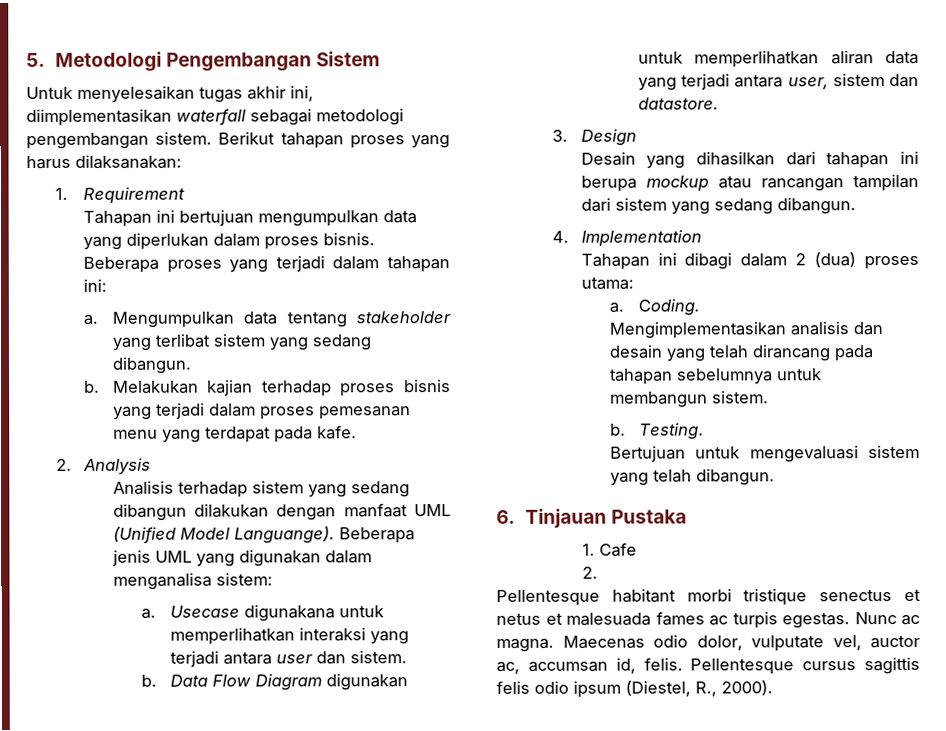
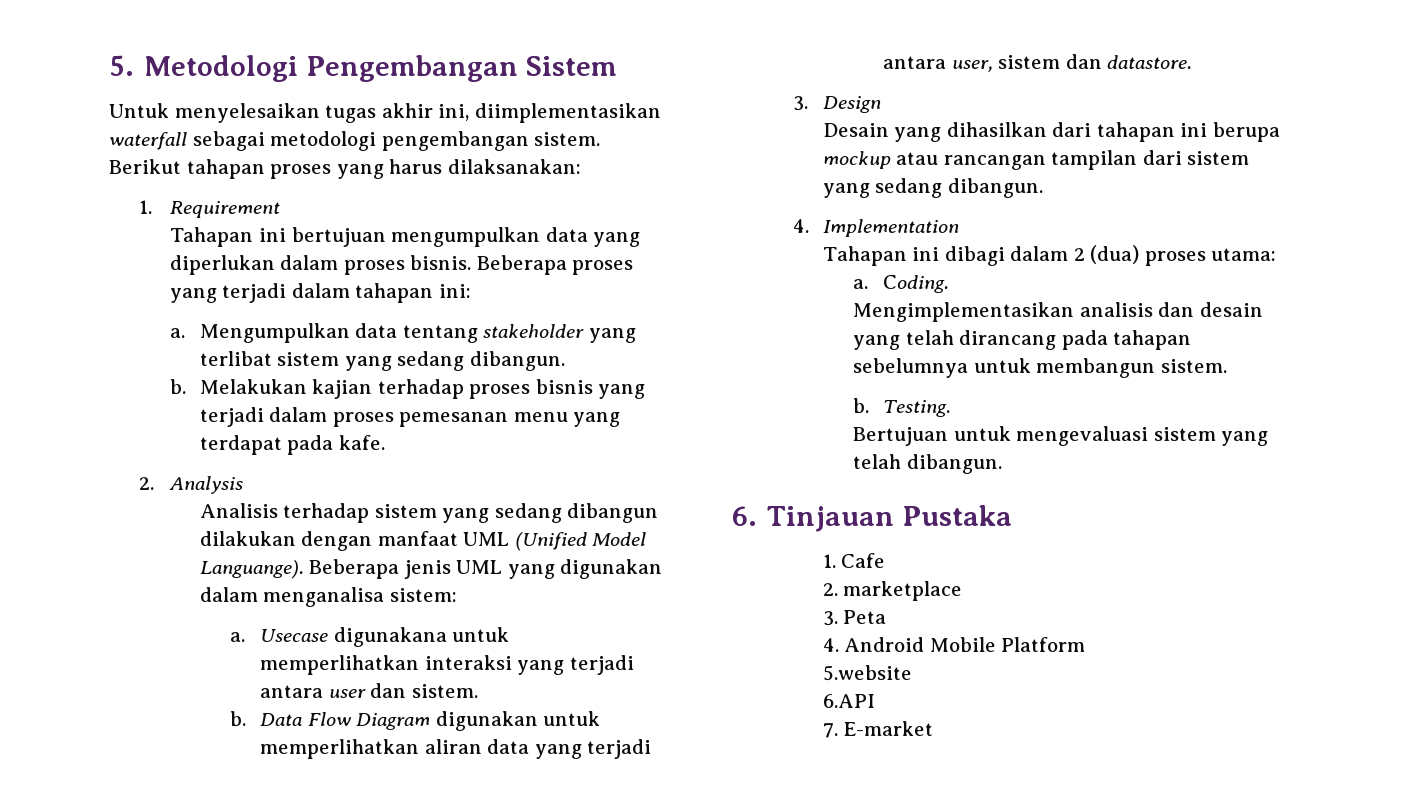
[496,588,921,606] [496,611,920,629] [496,634,920,652] [496,656,920,675] [496,680,773,698] // Pellentesque habitant morbi tristique senectus et netus et malesuada fames ac turpis egestas. Nunc ac magna. Maecenas odio dolor, vulputate vel, auctor ac, accumsan id, felis. Pellentesque cursus sagittis felis odio ipsum (Diestel, R., 2000). -> [843,581,963,601] [822,610,887,626] [822,637,1086,652] [822,665,912,681] [822,694,875,708] [822,721,934,738] marketplace // 3. Peta // 4. Android Mobile Platform // 5.website // 6.API // 7. E-market

